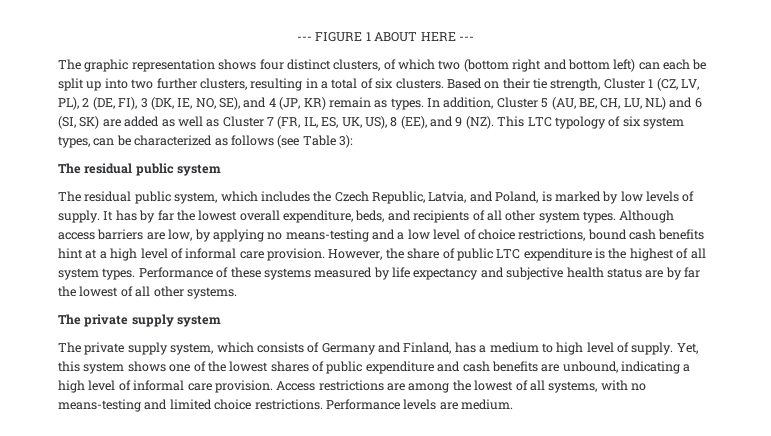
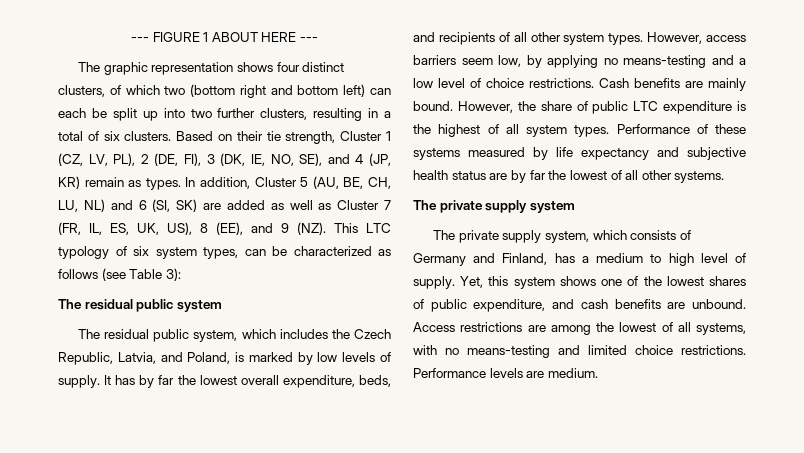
[619,210,675,223] Although -> [647,32,703,44] However,
[146,232,165,240] are -> [461,58,493,65] seem
[518,229,705,241] [58,248,325,261] restrictions, bound cash benefits hint at a high level of informal care provision. -> [529,78,746,91] [413,101,453,111] restrictions. Cash benefits are mainly bound.
[365,361,434,374] expenditure -> [473,299,546,312] expenditure,
[562,361,691,374] [58,380,273,393] unbound, indicating a high level of informal care provision. -> [692,299,746,309] unbound.

